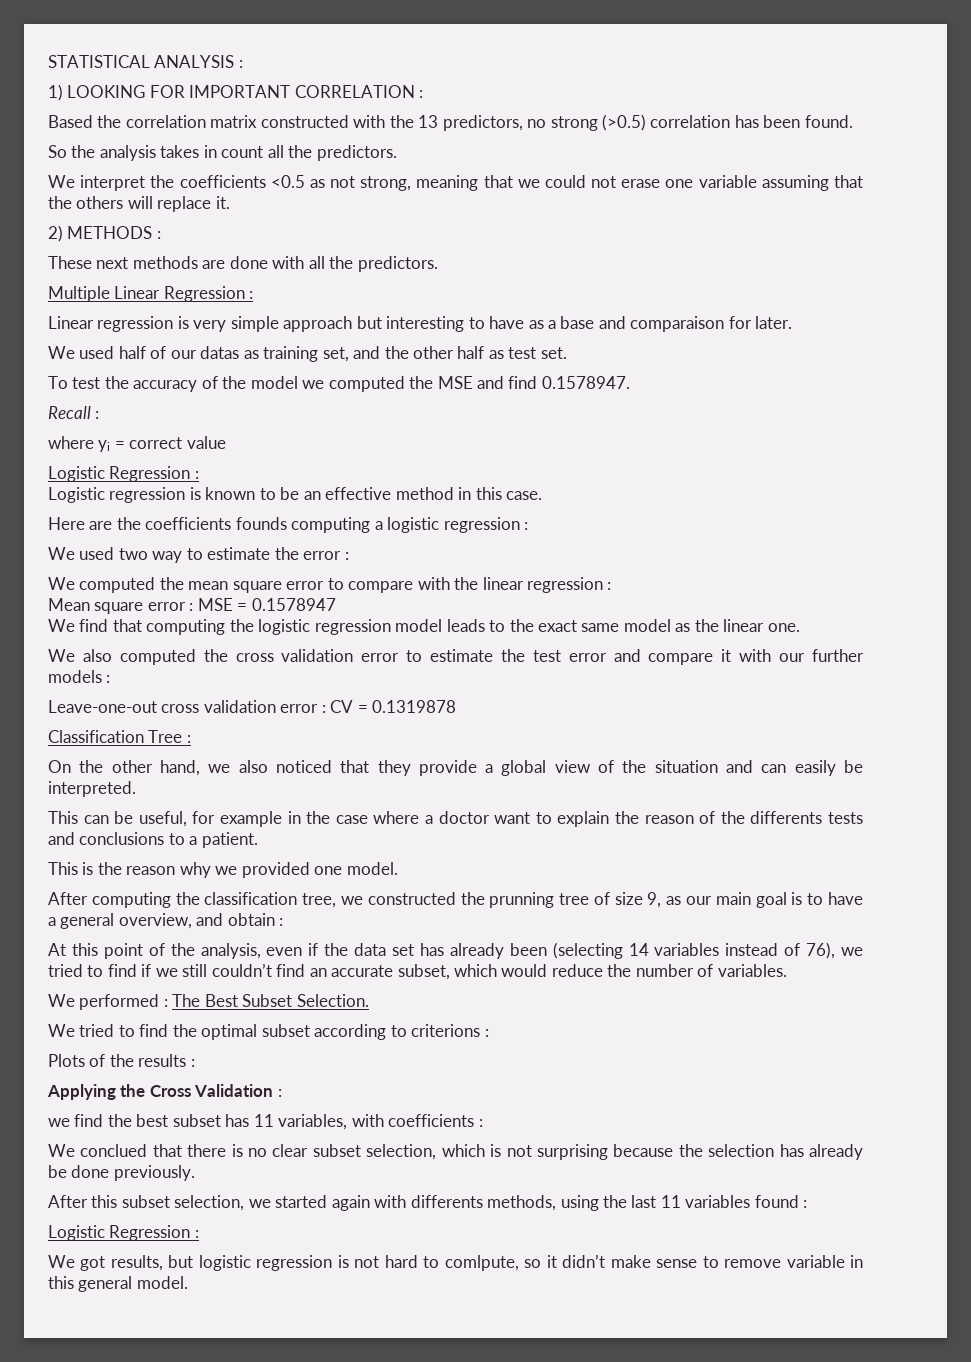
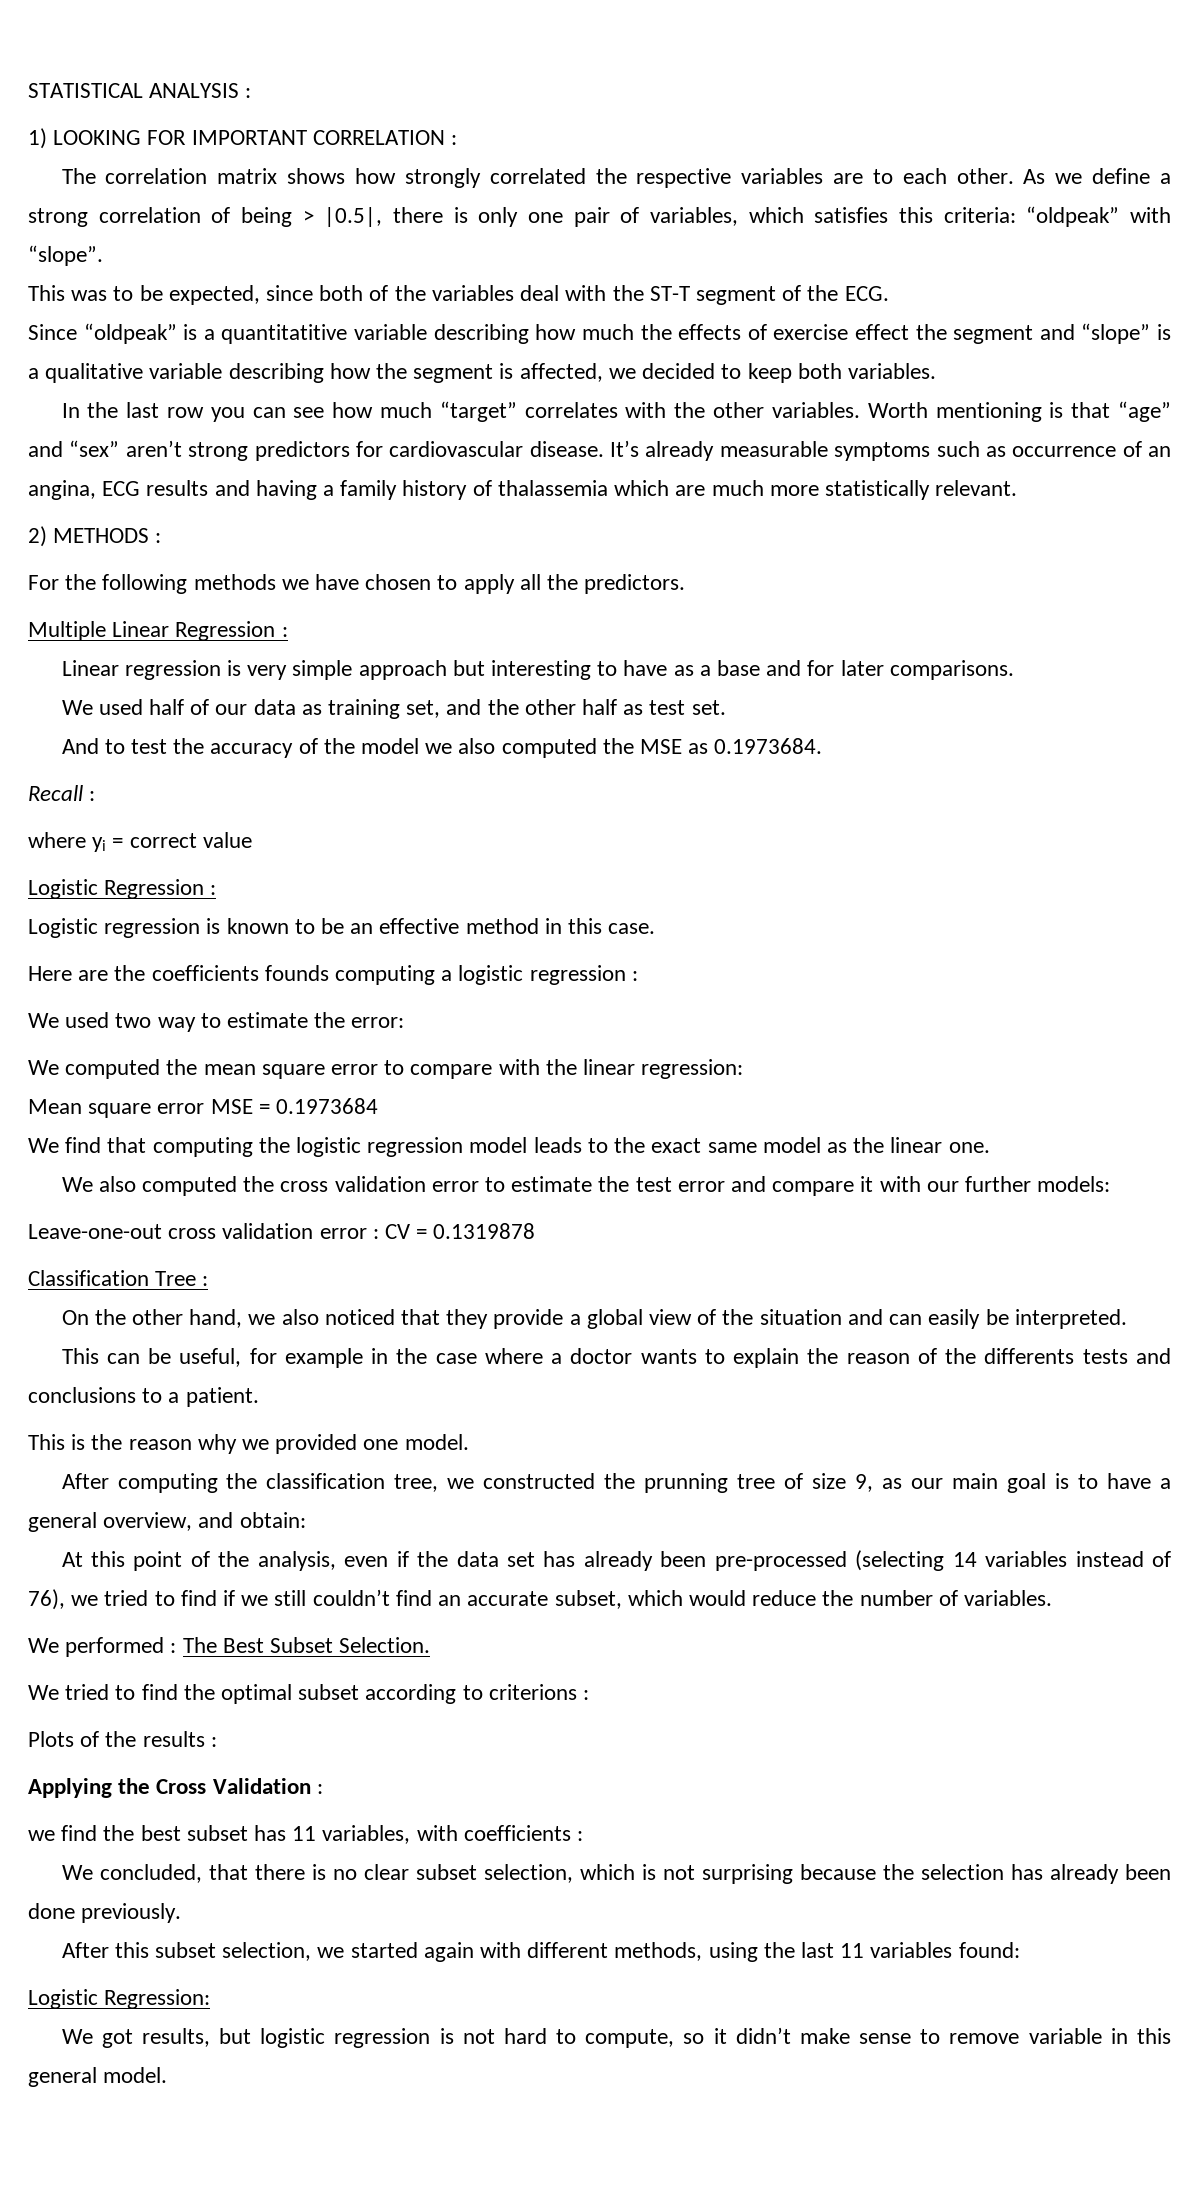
[48,114,853,131] [48,145,397,161] [48,175,863,191] [48,196,230,212] [48,225,161,242] [48,256,305,269] Based the correlation matrix constructed with the 13 predictors, no strong (>0.5) correlation has been found. // So the analysis takes in count all the predictors. // We interpret the coefficients <0.5 as not strong, meaning that we could not erase one variable assuming that the others will replace it. // 2) METHODS : // These next methods are done with -> [61,168,1171,188] [28,206,1171,227] [28,245,103,266] [28,285,889,305] [28,323,1171,344] [28,363,936,383] [61,401,1172,422] [28,440,1171,461] [28,480,1018,500] [28,526,162,547] [28,574,515,594] The correlation matrix shows how strongly correlated the respective variables are to each other. As we define a strong correlation of being > |0.5|, there is only one pair of variables, which satisfies this criteria: “oldpeak” with “slope”. // This was to be expected, since both of the variables deal with the ST-T segment of the ECG. // Since “oldpeak” is a quantitatitive variable describing how much the effects of exercise effect the segment and “slope” is a qualitative variable describing how the segment is affected, we decided to keep both variables. // In the last row you can see how much “target” correlates with the other variables. Worth mentioning is that “age” and “sex” aren’t strong predictors for cardiovascular disease. It’s already measurable symptoms such as occurrence of an angina, ECG results and having a family history of thalassemia which are much more statistically relevant. // 2) METHODS : // For the following methods we have chosen to apply
[630,316,793,332] comparaison for later. -> [807,660,1014,680] for later comparisons.
[200,346,240,359] datas -> [253,699,296,715] data
[48,376,68,389] To -> [61,738,125,754] And to
(325, 384) none -> [458,738,496,754] also
[477,376,630,389] and find 0.1578947. -> [688,738,823,754] as 0.1973684.
[303,551,349,560] error : -> [351,1017,405,1028] error:
[527,577,612,593] regression : -> [641,1059,744,1079] regression:
[189,603,194,611] : -> (205, 1108) none
[251,598,336,611] 0.1578947 -> [276,1098,379,1114] 0.1973684
[48,670,111,683] models : -> [1037,1176,1111,1192] models:
[494,812,531,824] want -> [640,1349,697,1364] wants
[227,913,284,926] obtain : -> [239,1512,306,1528] obtain:
(547, 949) none -> [714,1551,847,1571] pre-processed
[80,1144,148,1157] conclued -> [99,1864,202,1883] concluded,
[48,1165,67,1178] be -> [1125,1864,1172,1880] been
[410,1195,483,1208] differents -> [527,1942,609,1958] different
[754,1195,808,1208] [48,1225,199,1241] found : // Logistic Regression : -> [958,1942,1020,1958] [28,1989,211,2009] found: // Logistic Regression:
[444,1255,519,1271] comlpute, -> [585,2029,675,2048] compute,

